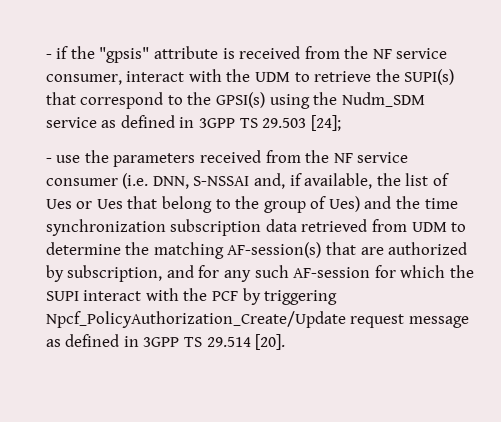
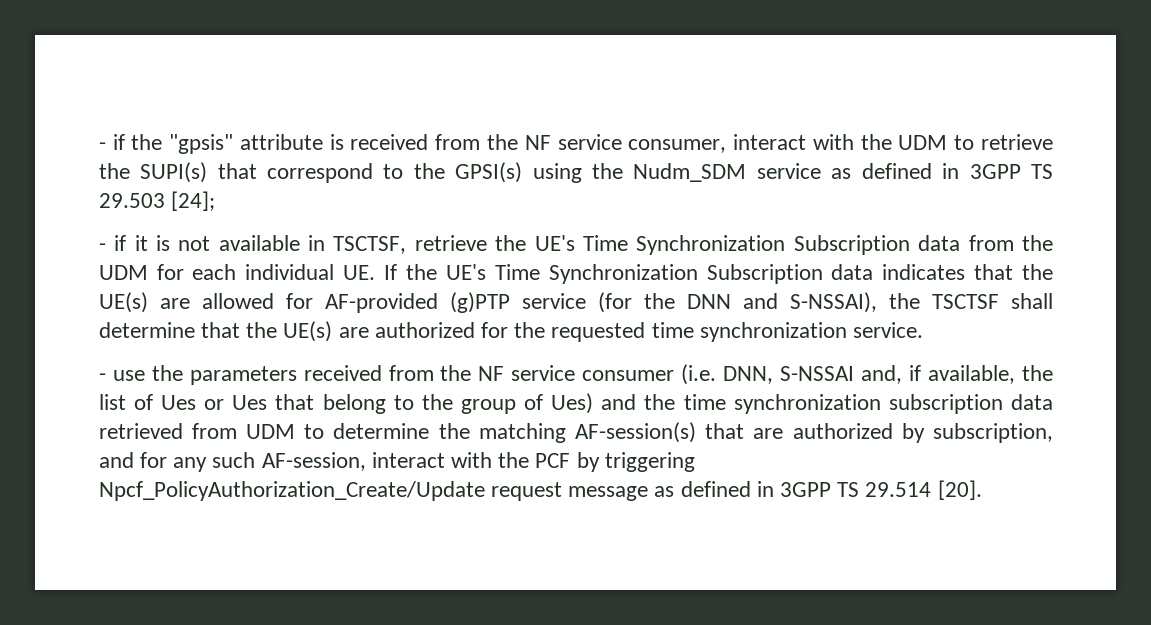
(341, 123) none -> [98,235,1053,255] [98,264,1054,284] [98,292,1054,313] [98,321,924,342] // - if it is not available in TSCTSF, retrieve the UE's Time Synchronization Subscription data from the UDM for each individual UE. If the UE's Time Synchronization Subscription data indicates that the UE(s) are allowed for AF-provided (g)PTP service (for the DNN and S-NSSAI), the TSCTSF shall determine that the UE(s) are authorized for the requested time synchronization service.
[293,265,474,278] [45,291,79,301] AF-session for which the SUPI -> [261,452,366,471] AF-session,

